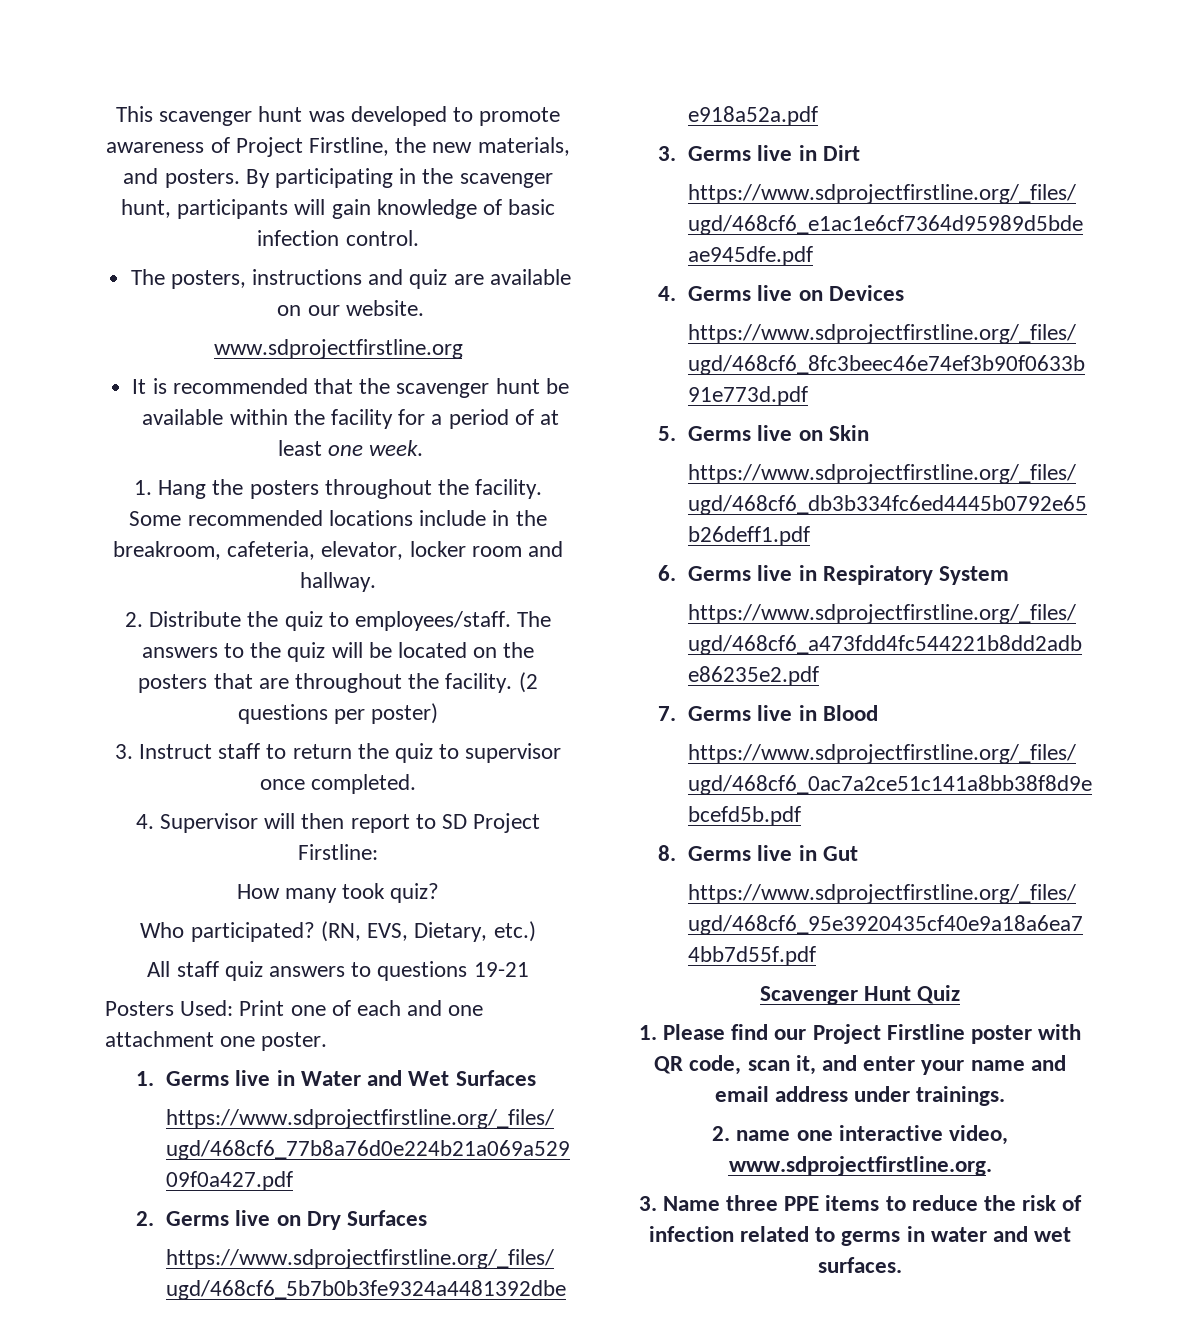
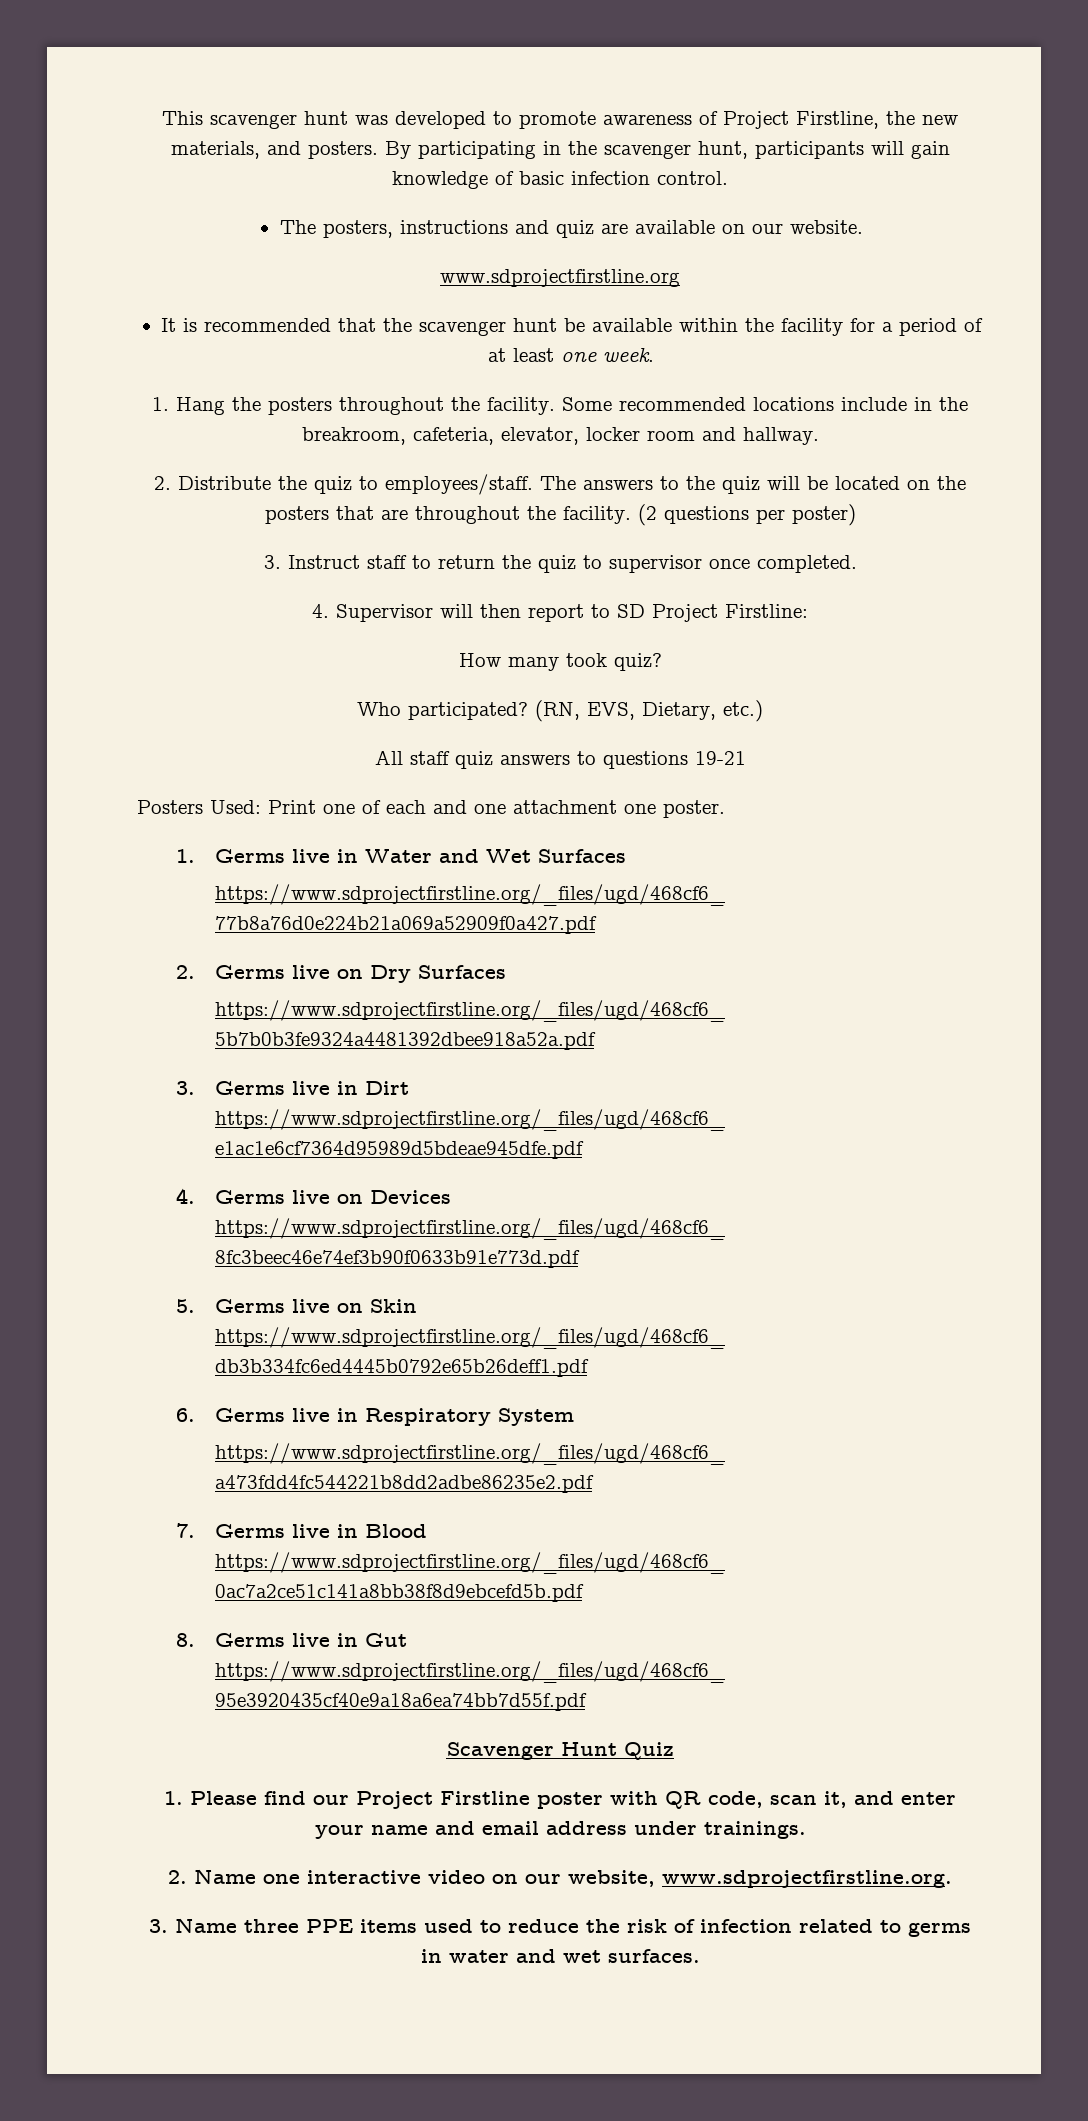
[736,1130,791,1141] name -> [194,1869,256,1884] Name
[948,1125,1008,1145] video, -> [428,1870,655,1887] video on our website,
(880, 1203) none -> [424,1919,473,1933] used

